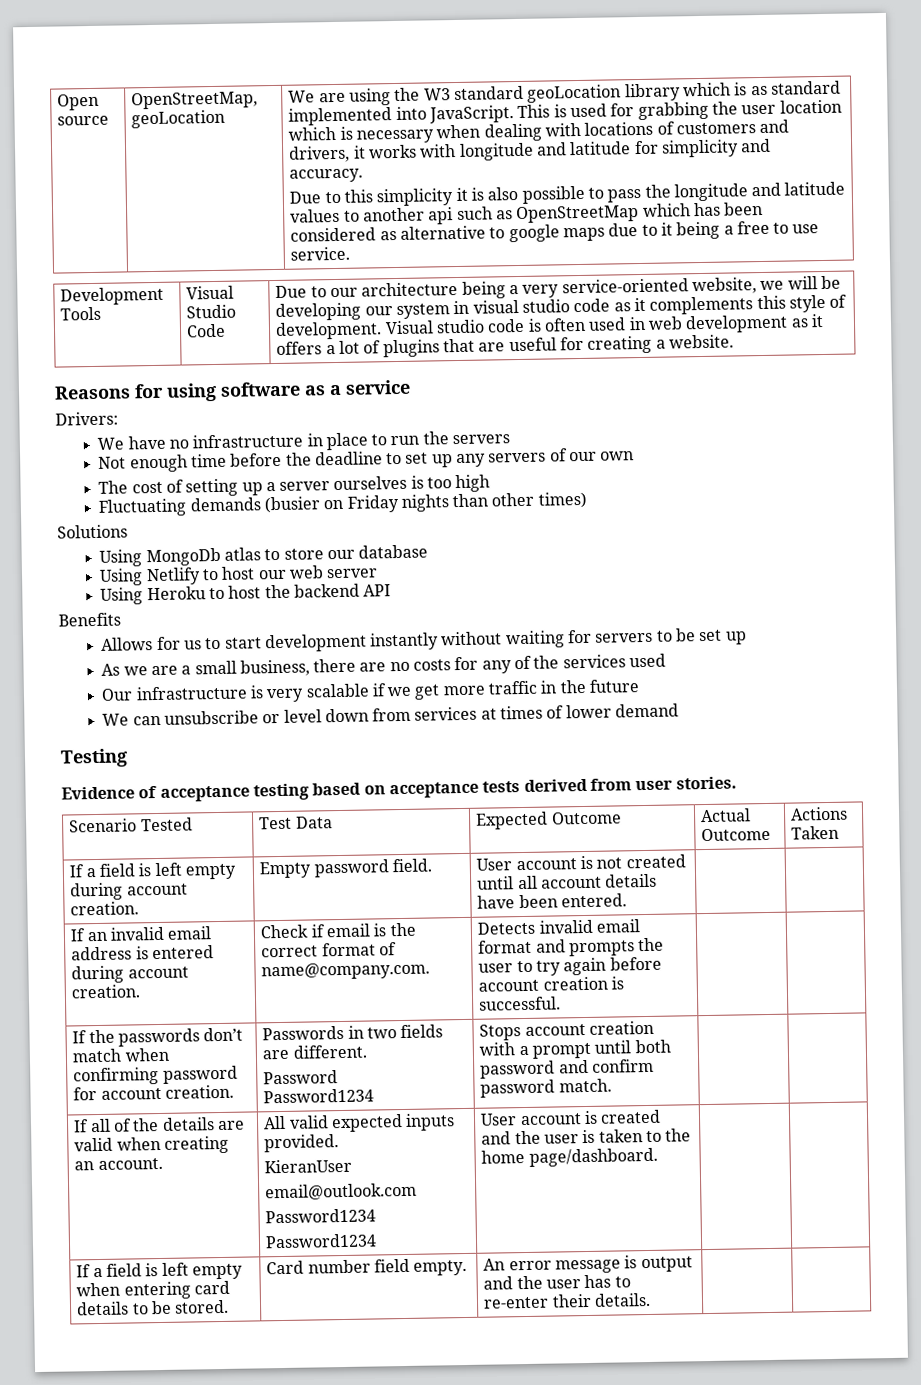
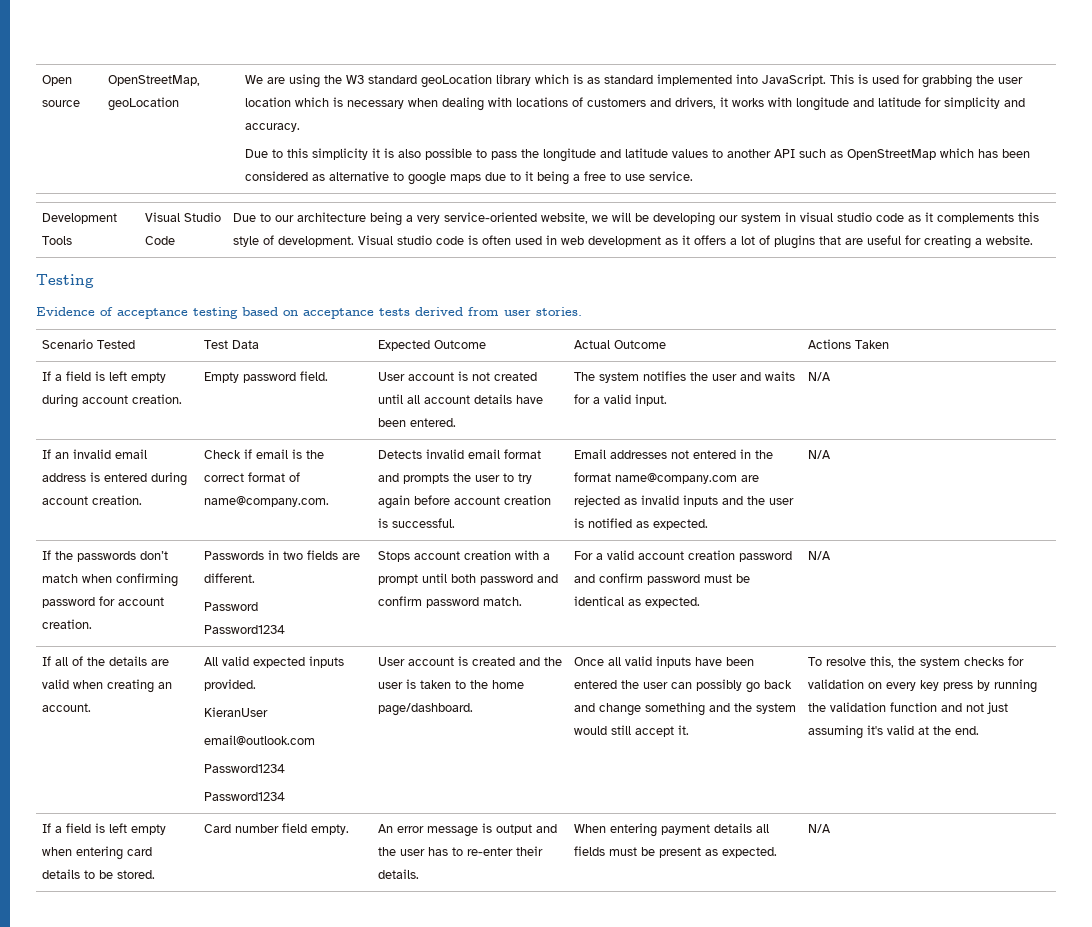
[428,207,454,225] api -> [774,149,796,158] API
[54,379,411,402] [55,411,119,426] [97,431,511,451] [98,448,635,473] [98,474,491,497] [98,491,587,517] [57,524,128,539] [99,544,429,567] [99,565,379,586] [100,583,392,605] [58,612,121,627] [101,628,747,653] [101,653,667,677] [101,679,641,703] [102,703,680,726] // Reasons for using software as a service // Drivers: // We have no infrastructure in place to run the servers // Not enough time before the deadline to set up any servers of our own // The cost of setting up a server ourselves is too high // Fluctuating demands (busier on Friday nights than other times) // Solutions // Using MongoDb atlas to store our database // Using Netlify to host our web server // Using Heroku to host the backend API // Benefits // Allows for us to start development instantly without waiting for servers to be set up // As we are a small business, there are no costs for any of the services used // Our infrastructure is very scalable if we get more traffic in the future // We can unsubscribe or level down from services at times of lower demand -> (1034, 240) none
(627, 900) | -> [574,371,796,383] [574,394,668,406] [808,372,832,381] The system notifies the user and waits for a valid input. | N/A
(562, 1003) | -> [574,449,774,459] [574,472,760,484] [574,495,795,507] [574,518,709,530] [808,450,832,459] Email addresses not entered in the format name@company.com are rejected as invalid inputs and the user is notified as expected. | N/A
(612, 1085) | -> [574,550,793,562] [574,573,751,585] [574,596,701,608] [808,551,832,560] For a valid account creation password and confirm password must be identical as expected. | N/A
(658, 1157) | -> [574,656,755,668] [574,679,793,693] [574,702,797,716] [574,725,690,737] [808,656,1025,668] [808,679,1038,693] [808,702,1009,714] [808,725,980,739] Once all valid inputs have been entered the user can possibly go back and change something and the system would still accept it. | To resolve this, the system checks for validation on every key press by running the validation function and not just assuming it's valid at the end.
(651, 1299) | -> [574,823,770,837] [574,846,778,858] [808,824,832,833] When entering payment details all fields must be present as expected. | N/A

